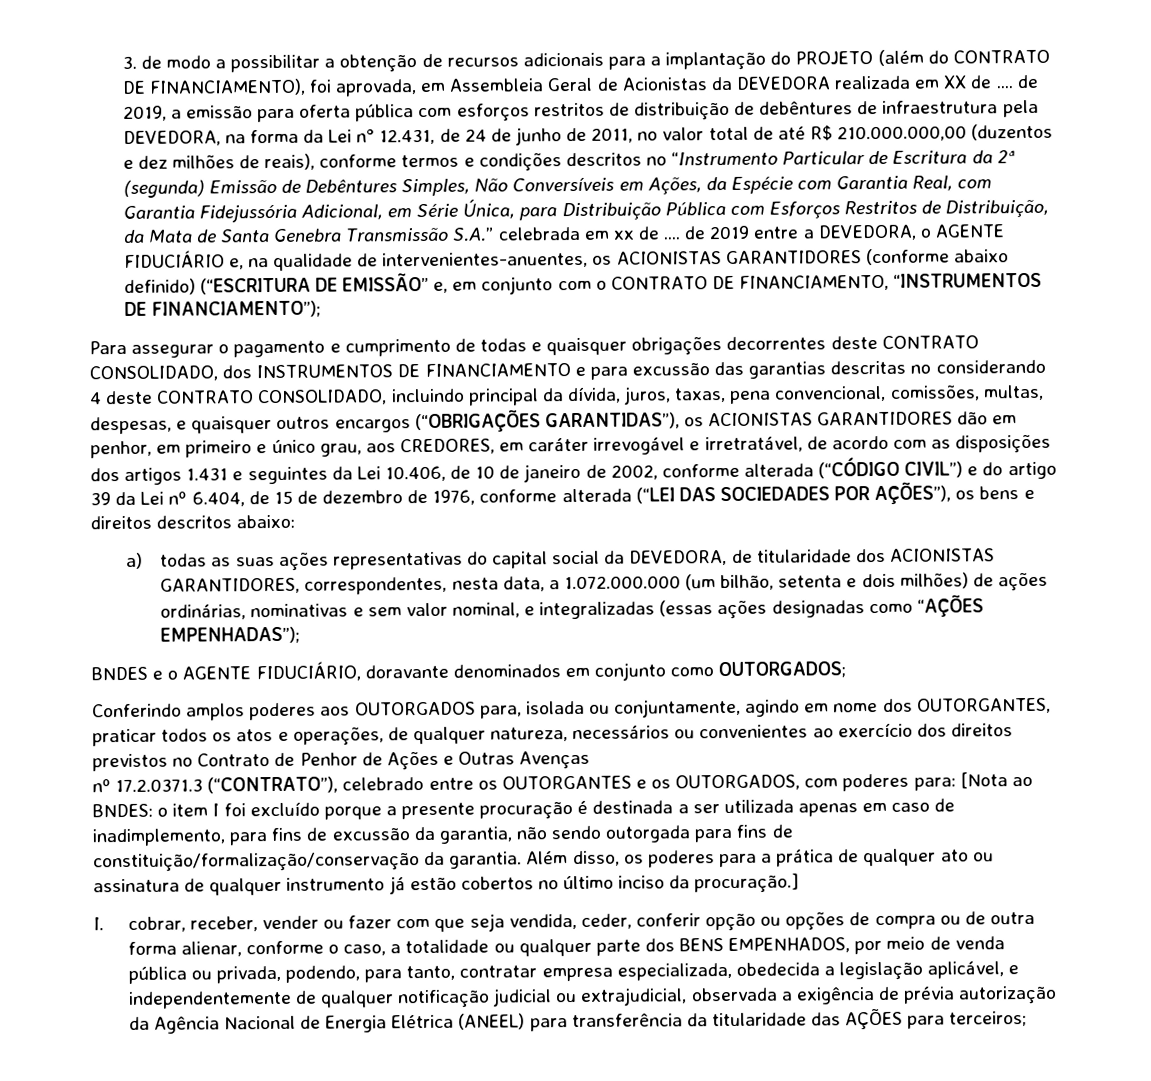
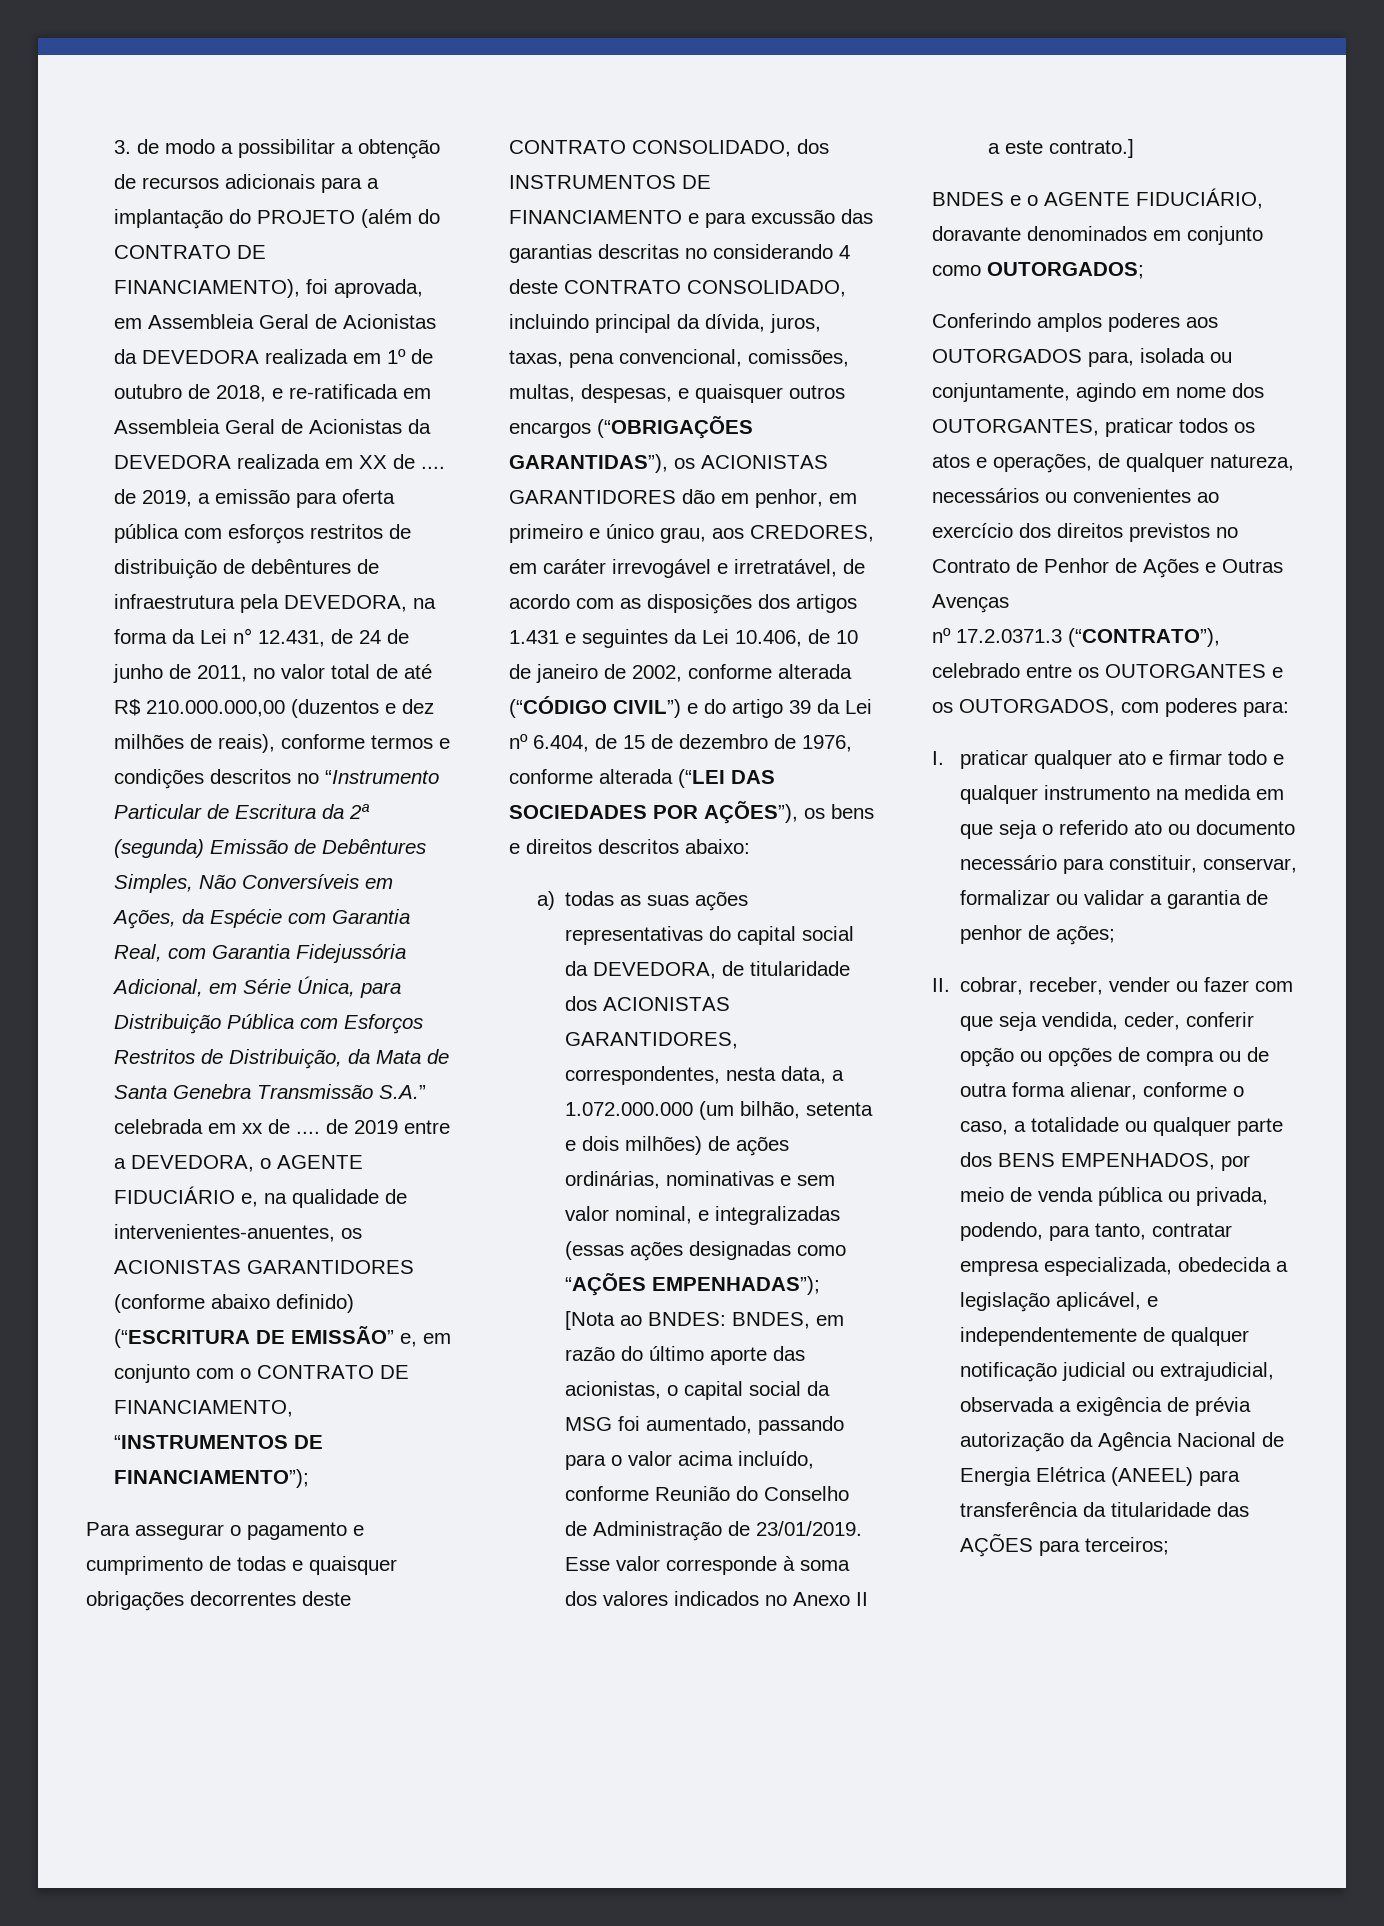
(941, 84) none -> [387,349,434,364] [114,384,432,402] [114,419,432,434] [114,454,354,469] 1º de outubro de 2018, e re-ratificada em Assembleia Geral de Acionistas da DEVEDORA realizada em
(301, 635) none -> [565,1311,845,1330] [565,1346,806,1365] [565,1381,831,1400] [565,1416,845,1435] [565,1451,815,1470] [565,1486,850,1501] [565,1521,863,1541] [565,1556,851,1575] [565,1591,869,1606] [988,139,1135,158] [Nota ao BNDES: BNDES, em razão do último aporte das acionistas, o capital social da MSG foi aumentado, passando para o valor acima incluído, conforme Reunião do Conselho de Administração de 23/01/2019. Esse valor corresponde à soma dos valores indicados no Anexo II a este contrato.]
[959,772,1033,789] [92,798,956,820] [92,824,793,847] [93,848,994,873] [93,873,800,896] [93,917,104,931] [Nota ao BNDES: o item I foi excluído porque a presente procuração é destinada a ser utilizada apenas em caso de inadimplemento, para fins de excussão da garantia, não sendo outorgada para fins de constituição/formalização/conservação da garantia. Além disso, os poderes para a prática de qualquer ato ou assinatura de qualquer instrumento já estão cobertos no último inciso da procuração.] // I. -> [932,750,1285,769] [960,785,1285,804] [960,820,1296,839] [960,855,1298,874] [960,890,1269,909] [960,925,1116,945] [932,978,950,992] // I. praticar qualquer ato e firmar todo e qualquer instrumento na medida em que seja o referido ato ou documento necessário para constituir, conservar, formalizar ou validar a garantia de penhor de ações; // II.

